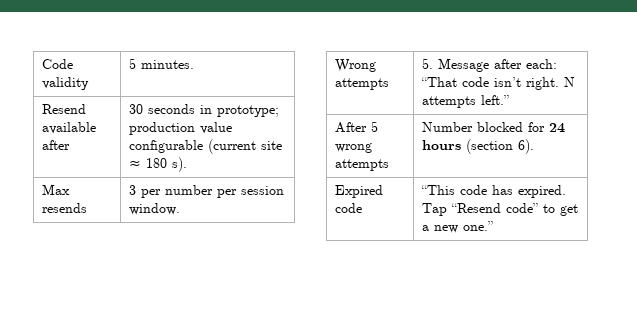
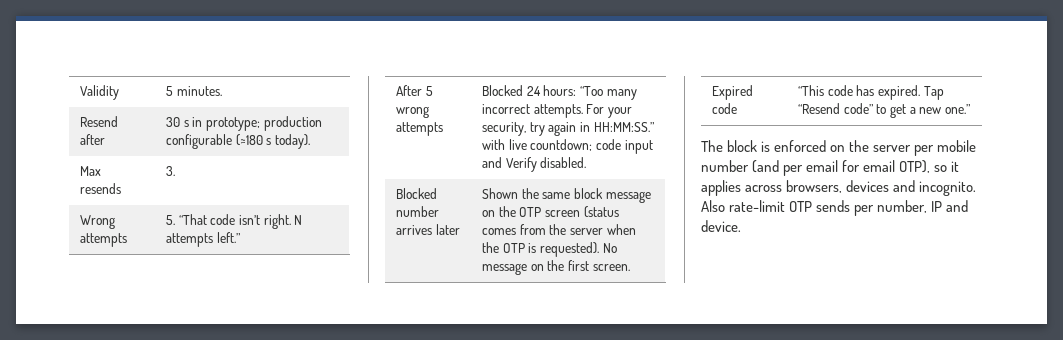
[42,59,74,69] [42,77,90,90] Code validity -> [80,85,120,100] Validity
[42,122,97,134] available -> (119, 121) none
[148,104,196,114] seconds -> [183,120,189,127] s
[200,122,233,134] [129,139,283,154] [129,157,188,172] [42,184,71,195] [42,203,88,213] [129,185,285,198] [129,203,181,215] value configurable (current site ≈ 180 s). // Max resends | 3 per number per session window. -> [166,134,311,149] [80,166,102,176] [80,183,122,194] [166,166,176,176] configurable (≈180 s today). // Max resends | 3.
[438,58,558,72] Message after each: -> (176, 220) none
[422,122,566,133] [422,139,535,154] Number blocked for 24 hours (section 6). -> [482,85,637,100] [482,104,633,118] [482,122,655,136] [482,139,653,154] [482,157,587,172] [396,188,438,199] [396,206,440,217] [396,224,460,235] [482,188,651,203] [482,206,619,218] [482,224,636,235] [482,242,617,257] [482,260,630,275] Blocked 24 hours: “Too many incorrect attempts. For your security, try again in HH:MM:SS.” with live countdown; code input and Verify disabled. // Blocked number arrives later | Shown the same block message on the OTP screen (status comes from the server when the OTP is requested). No message on the first screen.
(494, 226) none -> [701,140,977,156] [701,160,960,176] [701,180,977,196] [701,200,969,216] [701,220,741,232] // The block is enforced on the server per mobile number (and per email for email OTP), so it applies across browsers, devices and incognito. Also rate-limit OTP sends per number, IP and device.

